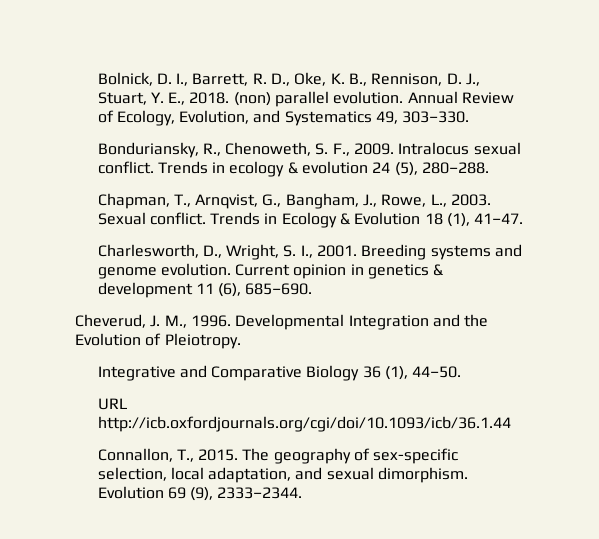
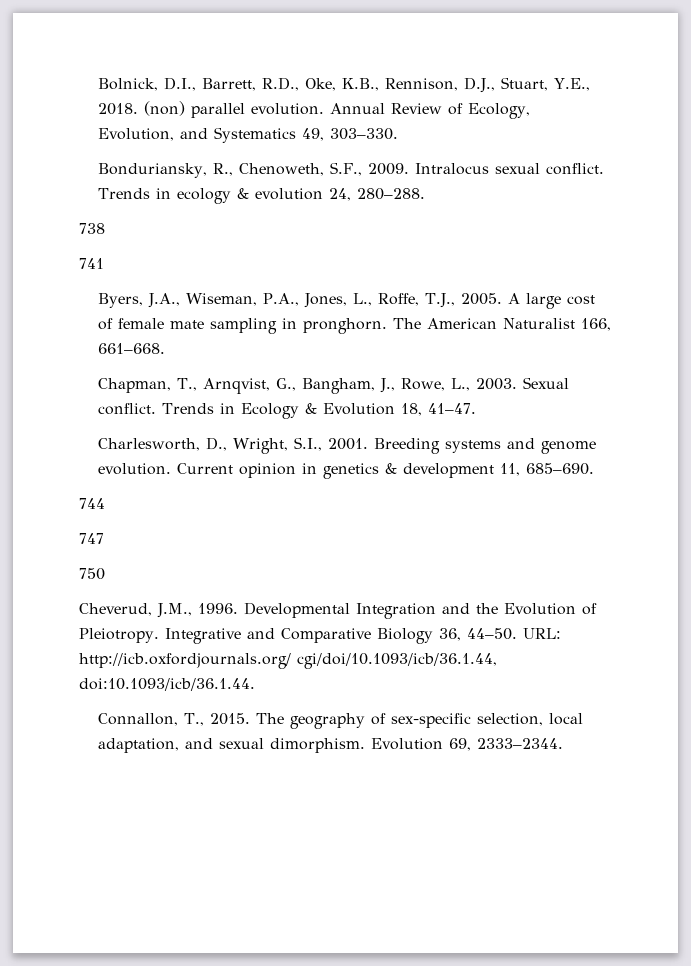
[156,72,481,86] [97,92,186,105] D. I., Barrett, R. D., Oke, K. B., Rennison, D. J., Stuart, Y. E., -> [164,77,591,93] D.I., Barrett, R.D., Oke, K.B., Rennison, D.J., Stuart, Y.E.,
[315,143,350,156] S. F., -> [330,162,363,176] S.F.,
[372,162,418,176] 24 (5), -> [329,188,352,201] 24,
(490, 168) none -> [79,223,105,234] [79,258,104,269] [98,293,596,309] [98,318,612,334] [98,343,166,354] // 738 // 741 // Byers, J.A., Wiseman, P.A., Jones, L., Roffe, T.J., 2005. A large cost of female mate sampling in pronghorn. The American Naturalist 166, 661–668.
[424,213,471,227] 18 (1), -> [401,403,423,416] 18,
[283,245,313,258] S. I., -> [294,437,323,451] S.I.,
[195,283,242,297] 11 (6), -> [500,463,521,476] 11,
(313, 289) none -> [79,498,105,509] [79,533,104,544] [79,568,105,580] // 744 // 747 // 750
[150,315,187,328] J. M., -> [157,603,192,618] J.M.,
(241, 341) // -> (159, 635) none
[362,366,409,380] 36 (1), -> [438,628,461,641] 36,
[97,398,127,410] [97,416,511,432] // URL http://icb.oxfordjournals.org/cgi/doi/10.1093/icb/36.1.44 -> [522,628,561,639] [79,653,497,669] [79,678,255,691] URL: http://icb.oxfordjournals.org/ cgi/doi/10.1093/icb/36.1.44, doi:10.1093/icb/36.1.44.
[167,487,214,501] 69 (9), -> [449,738,472,751] 69,

